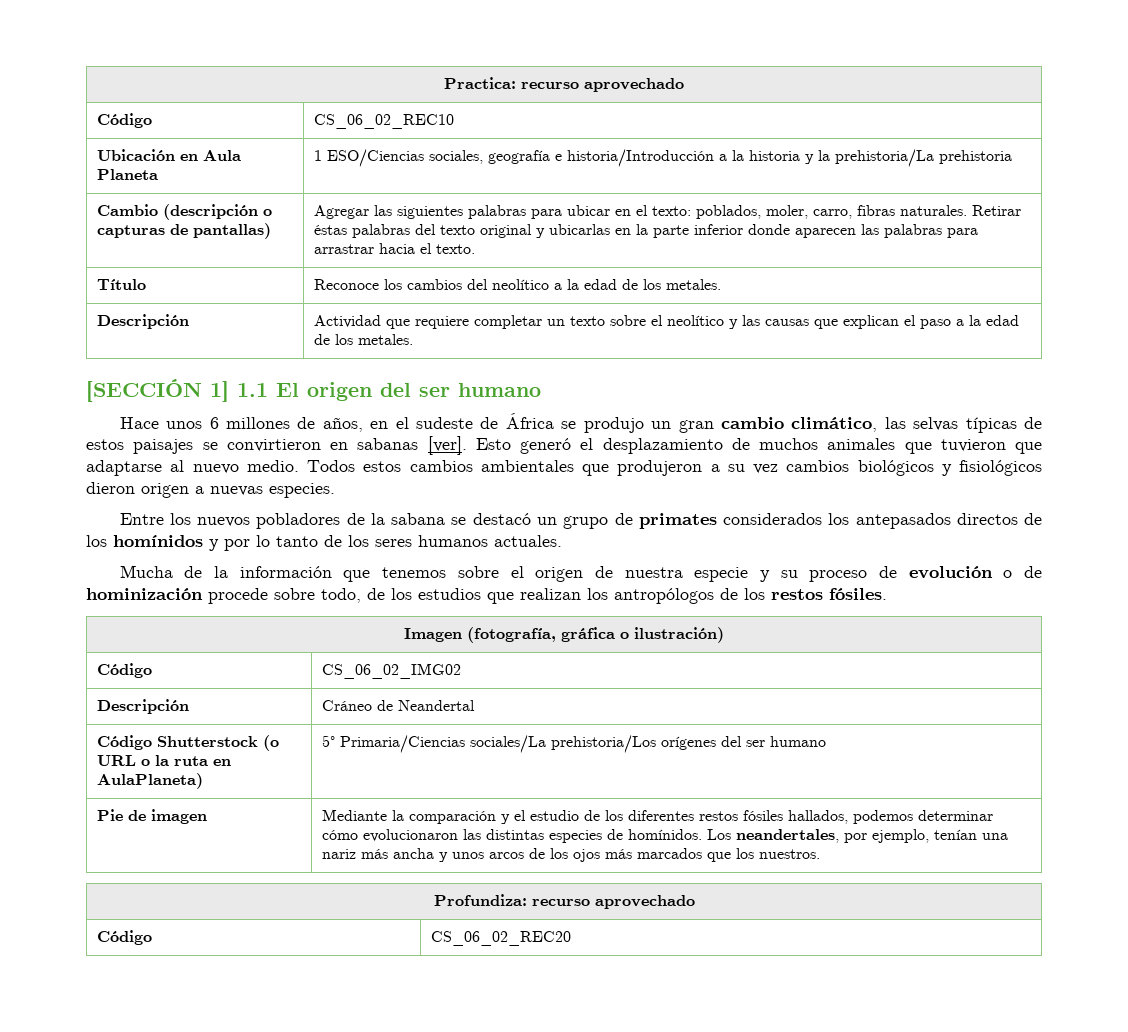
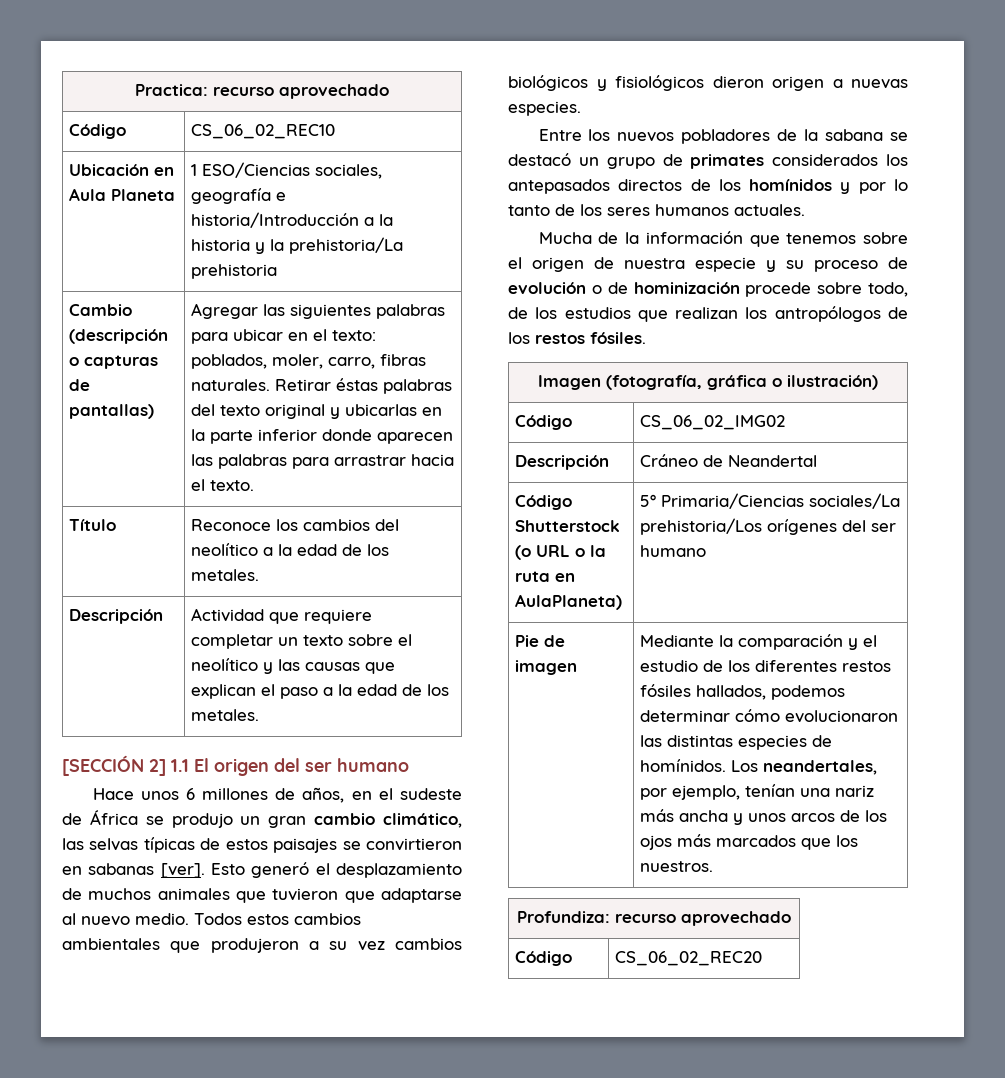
[210,381,229,402] 1] -> [149,759,166,776] 2]

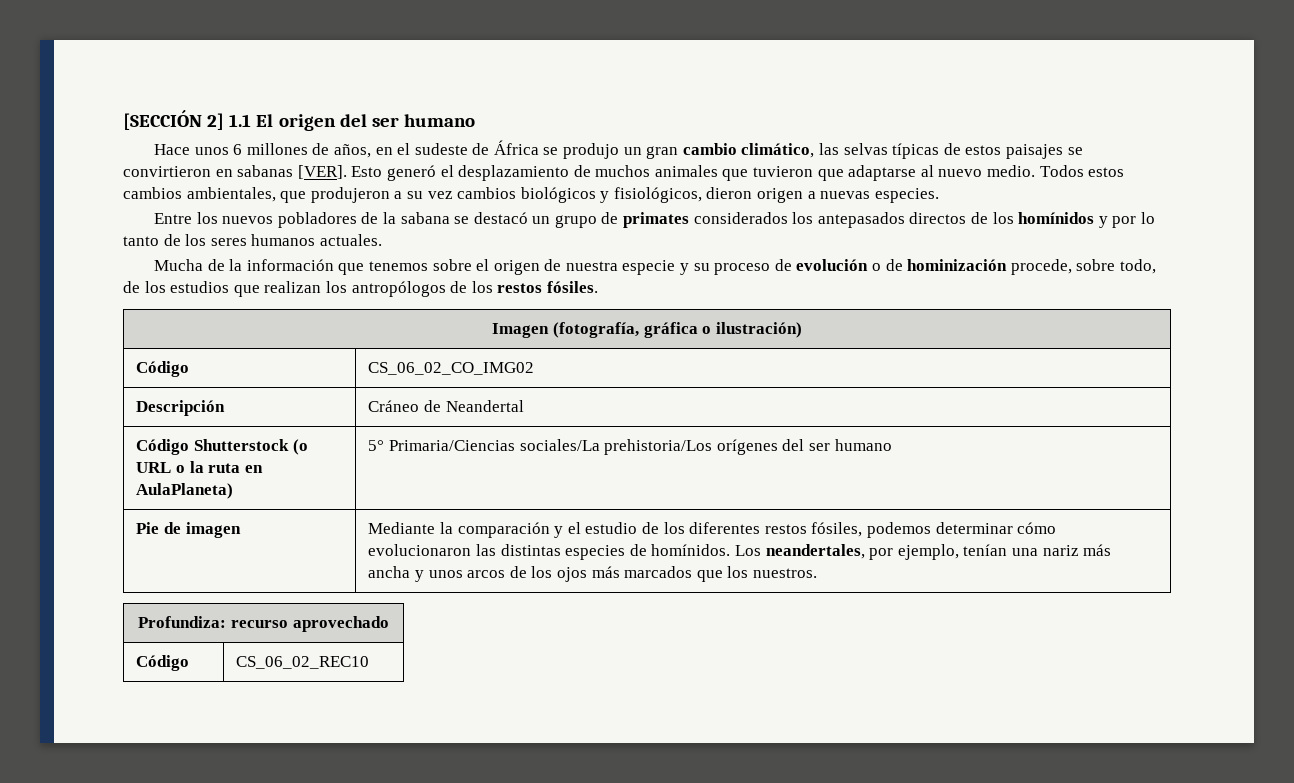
[135,84,389,99] [69,124,127,139] [191,124,336,139] [69,164,175,176] [69,188,176,201] [191,162,383,179] [191,188,287,204] [191,212,394,228] [191,237,404,254] [191,264,278,279] [69,304,133,316] [69,329,169,344] [69,355,159,369] [69,379,91,391] [69,404,155,419] [191,303,446,319] [191,329,377,344] [191,354,427,369] [191,378,453,394] [191,404,443,419] [191,429,454,444] [191,454,455,469] [191,479,255,491] [69,519,117,531] [191,519,400,531] [191,543,390,556] [191,569,260,581] [69,609,164,624] [191,608,373,624] [191,634,413,649] [191,658,396,674] [191,684,450,699] [191,709,260,721] Practica: recurso aprovechado // Código | CS_06_02_REC10 // Ubicación en Aula Planeta | 1 ESO/Ciencias sociales, geografía e historia/Introducción a la historia y la prehistoria/La prehistoria // Cambio (descripción o capturas de pantallas) | Agregar las siguientes palabras para ubicar en el texto: poblados, moler, carro, fibras naturales. Retirar éstas palabras del texto original y ubicarlas en la parte inferior donde aparecen las palabras para arrastrar hacia el texto. // Título | Reconoce los cambios del neolítico a la edad de los metales. // Descripción | Actividad que requiere completar un texto sobre el neolítico y las causas que explican el paso a la edad de los metales. // -> (123, 120) none
[160,863,205,878] [ver]. -> [297,165,347,179] [VER].
[62,938,160,950] ambientales -> [186,187,276,202] ambientales,
[615,75,704,91] fisiológicos -> [613,187,702,203] fisiológicos,
[745,282,812,297] procede -> [1010,259,1072,275] procede,
[640,415,786,430] CS_06_02_IMG02 -> [368,362,535,375] CS_06_02_CO_IMG02
[640,684,767,700] fósiles hallados, -> [811,522,863,537] fósiles,
[615,951,763,966] CS_06_02_REC20 -> [236,656,370,669] CS_06_02_REC10

